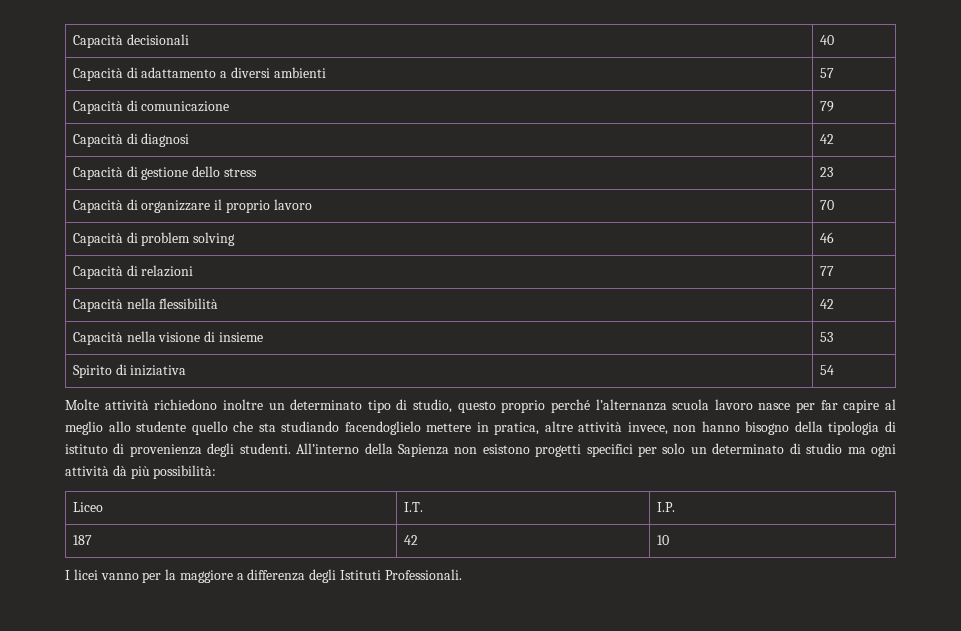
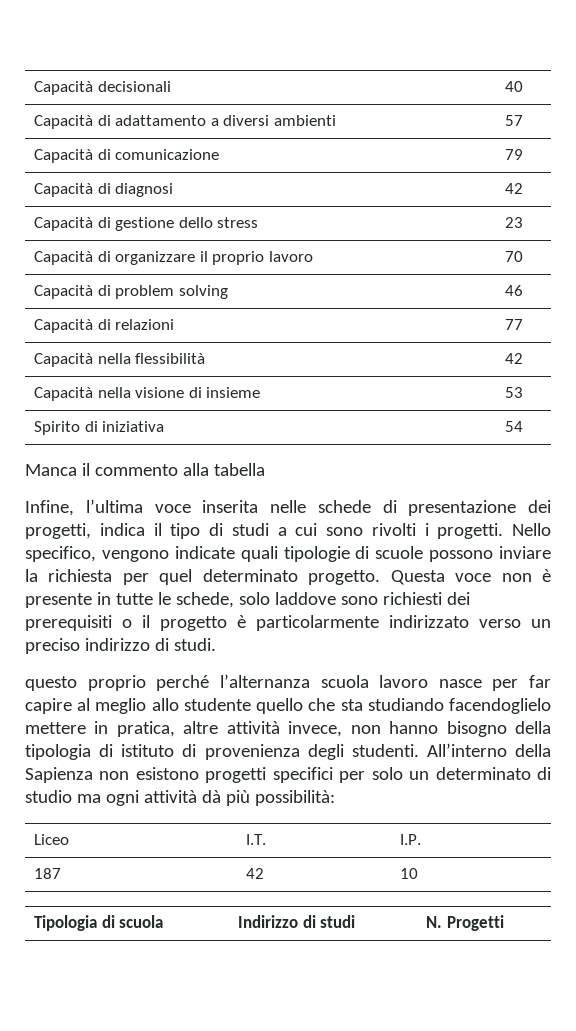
[65,399,453,413] Molte attività richiedono inoltre un determinato tipo di studio, -> [25,463,265,476] [25,499,551,516] [25,523,551,539] [25,546,551,562] [25,569,552,585] [25,592,470,608] [25,615,551,631] [25,638,216,654] Manca il commento alla tabella // Infine, l’ultima voce inserita nelle schede di presentazione dei progetti, indica il tipo di studi a cui sono rivolti i progetti. Nello specifico, vengono indicate quali tipologie di scuole possono inviare la richiesta per quel determinato progetto. Questa voce non è presente in tutte le schede, solo laddove sono richiesti dei prerequisiti o il progetto è particolarmente indirizzato verso un preciso indirizzo di studi. //
[65,569,462,583] // I licei vanno per la maggiore a differenza degli Istituti Professionali. -> [34,915,164,931] [238,915,356,928] [426,915,504,931] // Tipologia di scuola | Indirizzo di studi | N. Progetti

